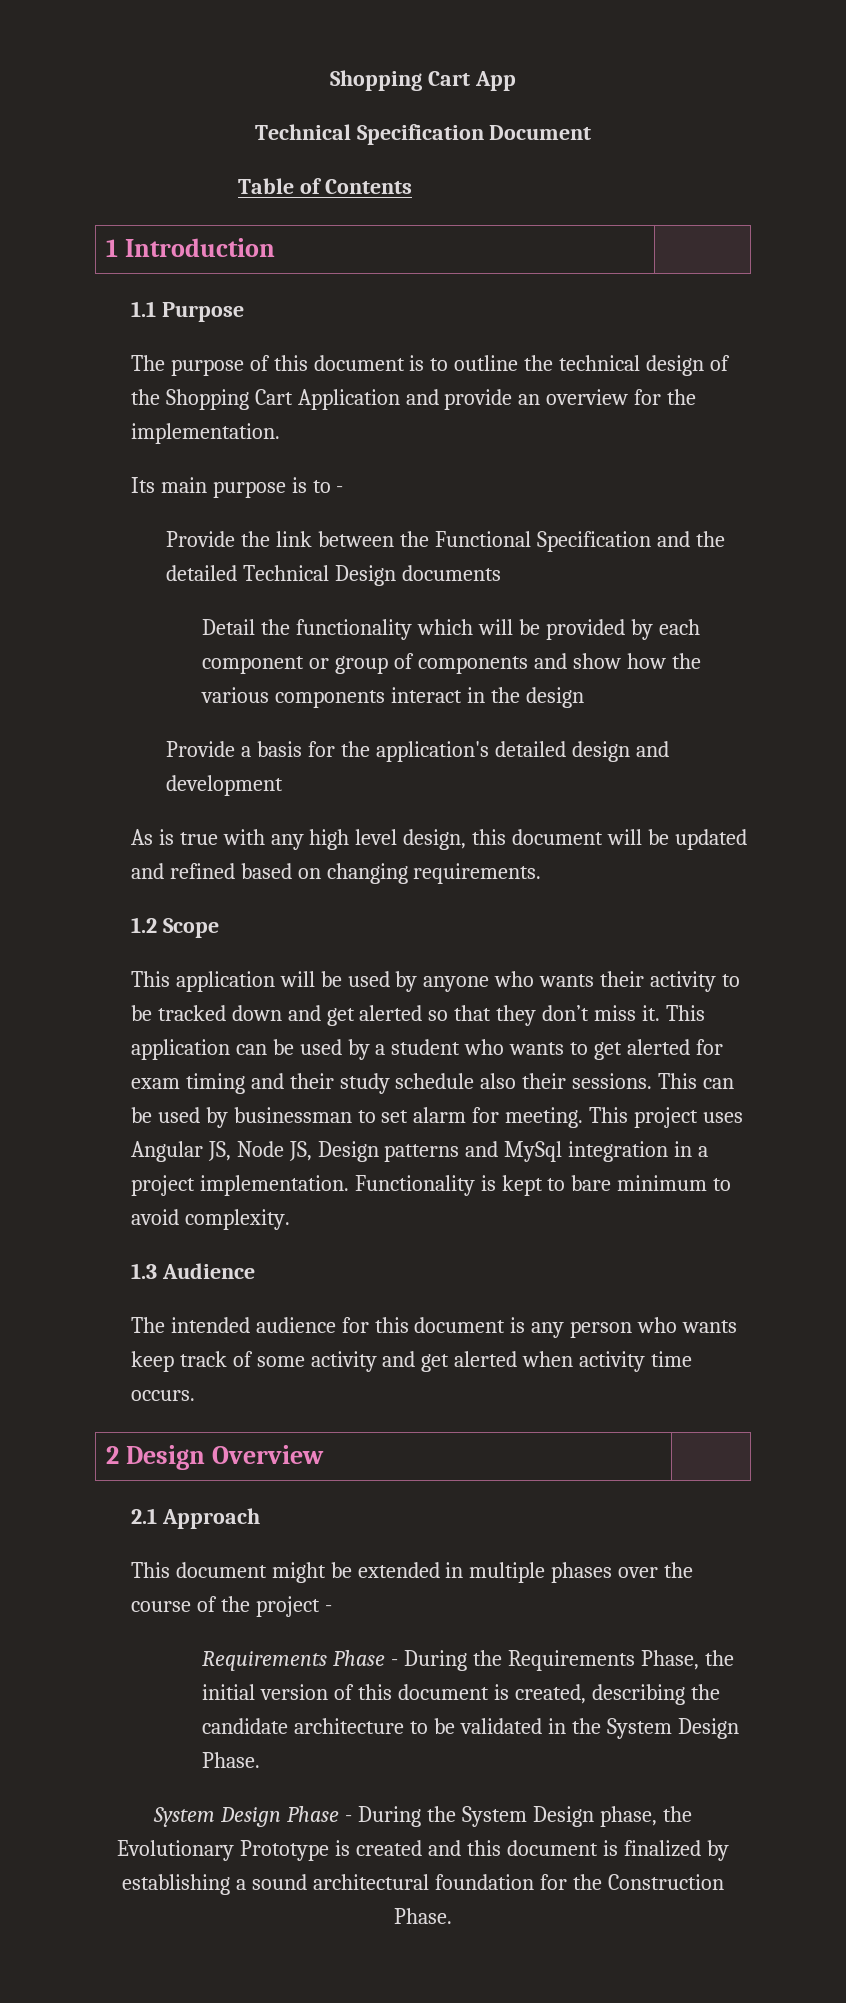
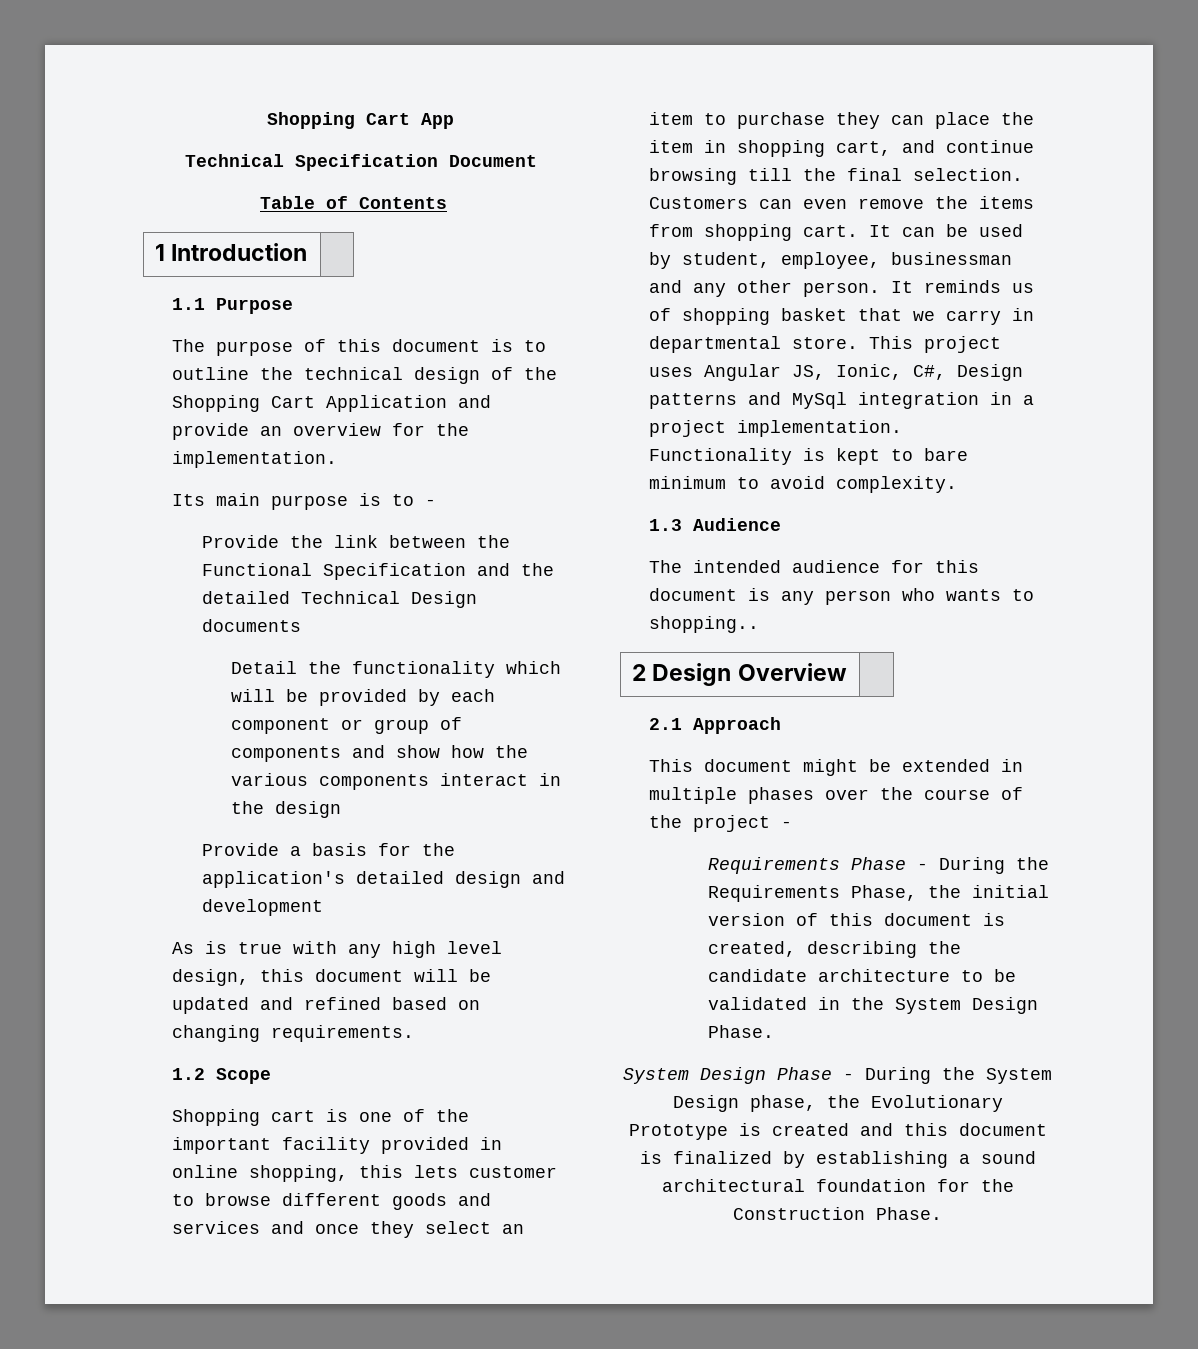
[130,971,741,992] [130,1005,706,1026] [130,1039,724,1060] [130,1073,735,1094] [130,1107,584,1128] This application will be used by anyone who wants their activity to be tracked down and get alerted so that they don’t miss it. This application can be used by a student who wants to get alerted for exam timing and their study schedule also their sessions. This can be used by businessman to set alarm for meeting. -> [172,1109,470,1126] [172,1137,503,1154] [172,1165,558,1182] [172,1193,492,1210] [172,1221,525,1238] [649,112,1035,129] [649,140,1035,157] [649,168,1024,185] [649,196,1035,209] [649,224,1024,241] [649,252,1013,269] [649,280,1035,297] [649,308,1035,325] [649,336,859,353] Shopping cart is one of the important facility provided in online shopping, this lets customer to browse different goods and services and once they select an item to purchase they can place the item in shopping cart, and continue browsing till the final selection. Customers can even remove the items from shopping cart. It can be used by student, employee, businessman and any other person. It reminds us of shopping basket that we carry in departmental store.
[236,1141,312,1161] Node JS, -> [836,364,947,380] Ionic, C#,
[130,1351,693,1372] [130,1390,195,1401] keep track of some activity and get alerted when activity time occurs. -> [1012,589,1035,601] [649,616,760,633] to shopping..

